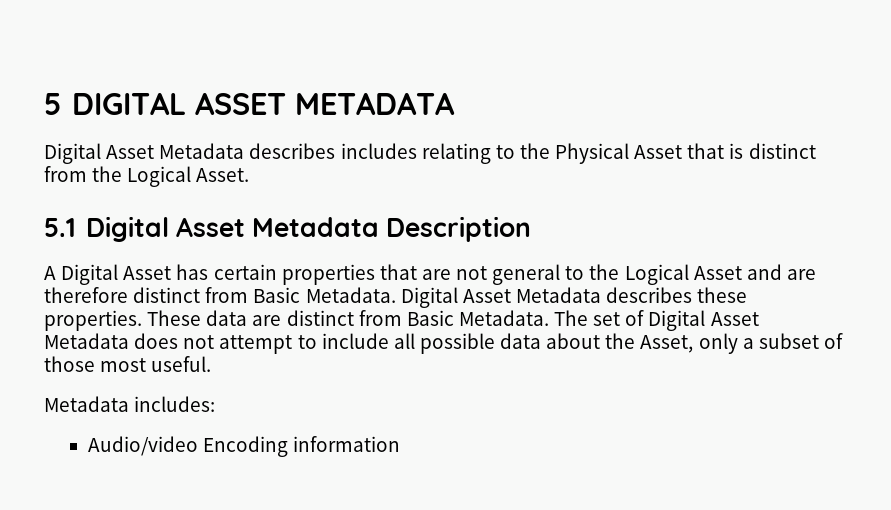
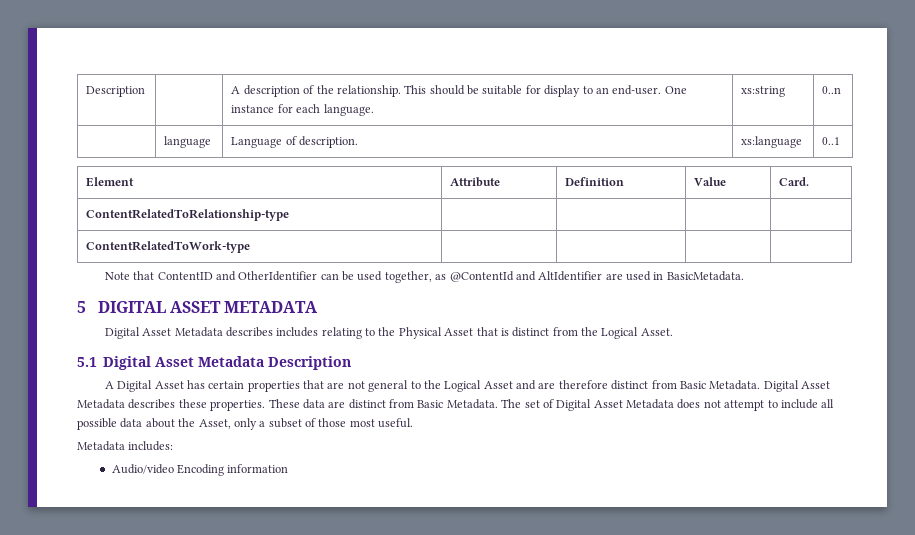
(44, 104) none -> [86,86,146,97] [231,85,687,97] [231,104,374,116] [741,86,786,97] [822,86,842,94] [164,136,212,148] [231,136,359,148] [741,136,803,148] [822,137,841,145] [86,177,135,187] [450,177,501,187] [565,177,625,186] [694,177,727,186] [779,177,810,186] [86,209,290,221] [86,241,251,253] [104,271,744,283] Description | | A description of the relationship. This should be suitable for display to an end-user. One instance for each language. | xs:string | 0..n // | language | Language of description. | xs:language | 0..1 // Element | Attribute | Definition | Value | Card. // ContentRelatedToRelationship-type | | | | // ContentRelatedToWork-type | | | | // Note that ContentID and OtherIdentifier can be used together, as @ContentId and AltIdentifier are used in BasicMetadata. //

